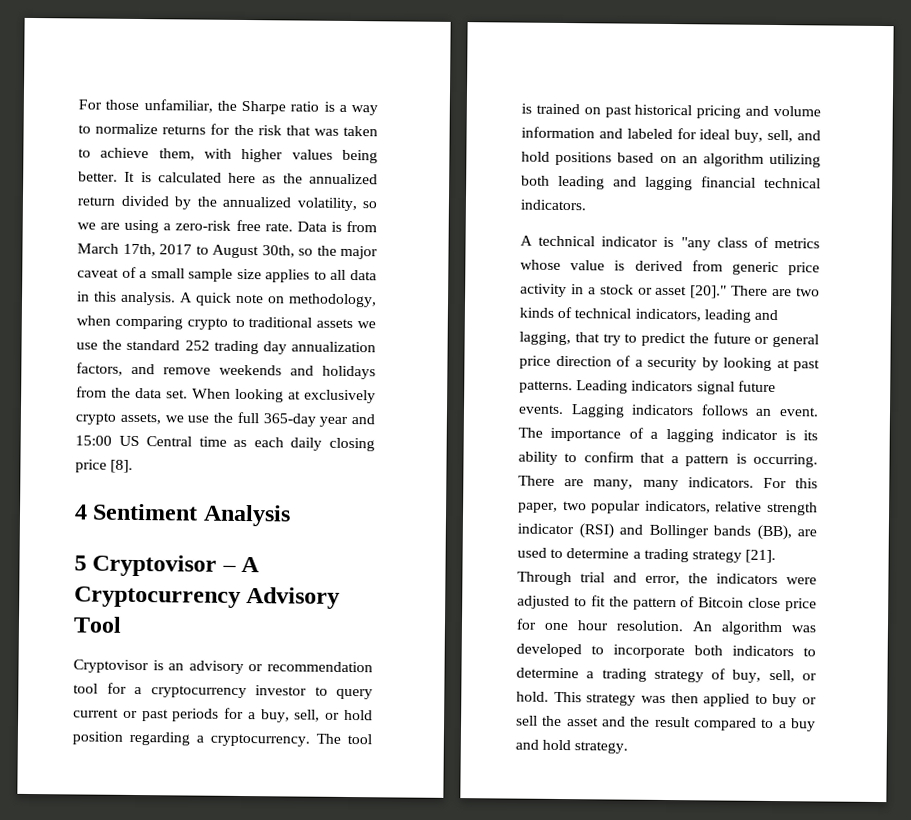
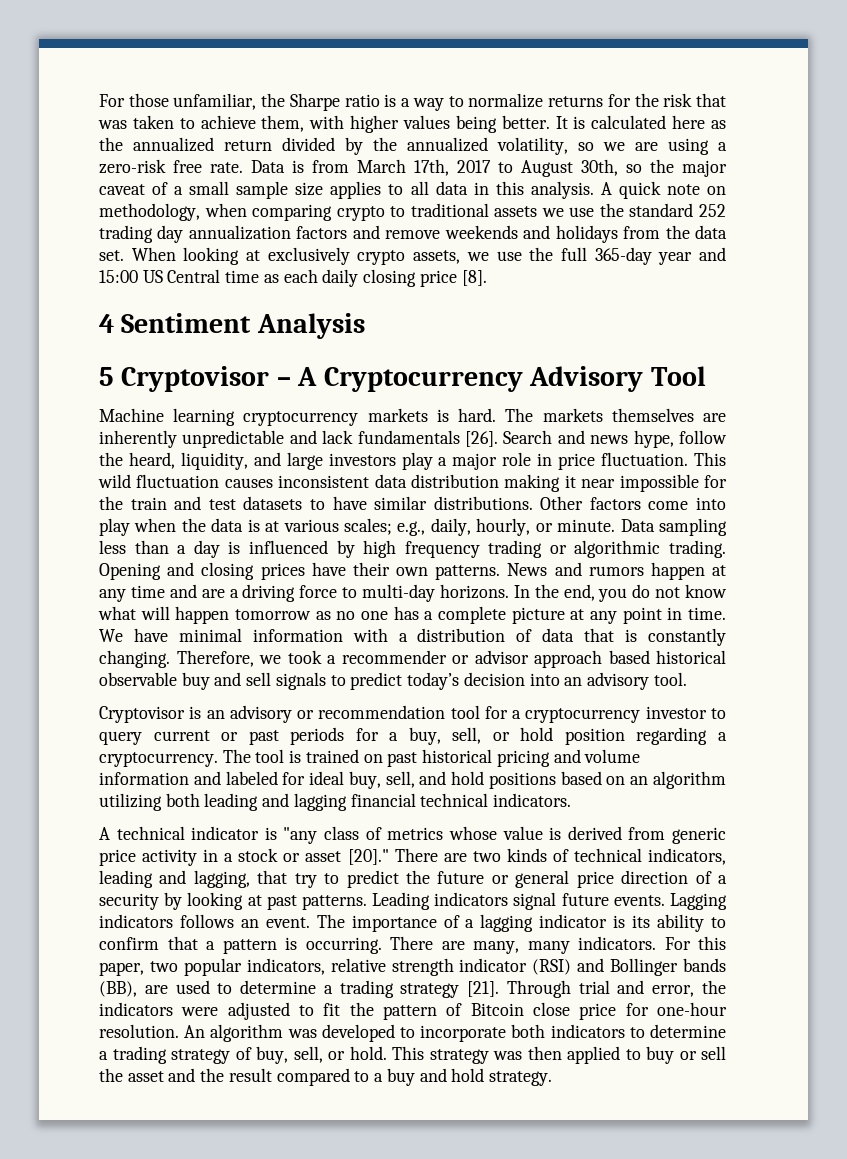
[76,362,123,376] factors, -> [296,226,348,239] factors
(122, 624) none -> [99,408,726,426] [99,430,727,448] [99,452,726,470] [98,474,727,492] [99,496,726,510] [99,518,728,536] [99,540,726,558] [99,562,726,580] [99,584,727,602] [98,606,726,624] [99,628,726,646] [99,650,726,668] [99,672,687,690] // Machine learning cryptocurrency markets is hard. The markets themselves are inherently unpredictable and lack fundamentals [26]. Search and news hype, follow the heard, liquidity, and large investors play a major role in price fluctuation. This wild fluctuation causes inconsistent data distribution making it near impossible for the train and test datasets to have similar distributions. Other factors come into play when the data is at various scales; e.g., daily, hourly, or minute. Data sampling less than a day is influenced by high frequency trading or algorithmic trading. Opening and closing prices have their own patterns. News and rumors happen at any time and are a driving force to multi-day horizons. In the end, you do not know what will happen tomorrow as no one has a complete picture at any point in time. We have minimal information with a distribution of data that is constantly changing. Therefore, we took a recommender or advisor approach based historical observable buy and sell signals to predict today’s decision into an advisory tool.
[544,620,609,631] one hour -> [657,1002,727,1016] one-hour

